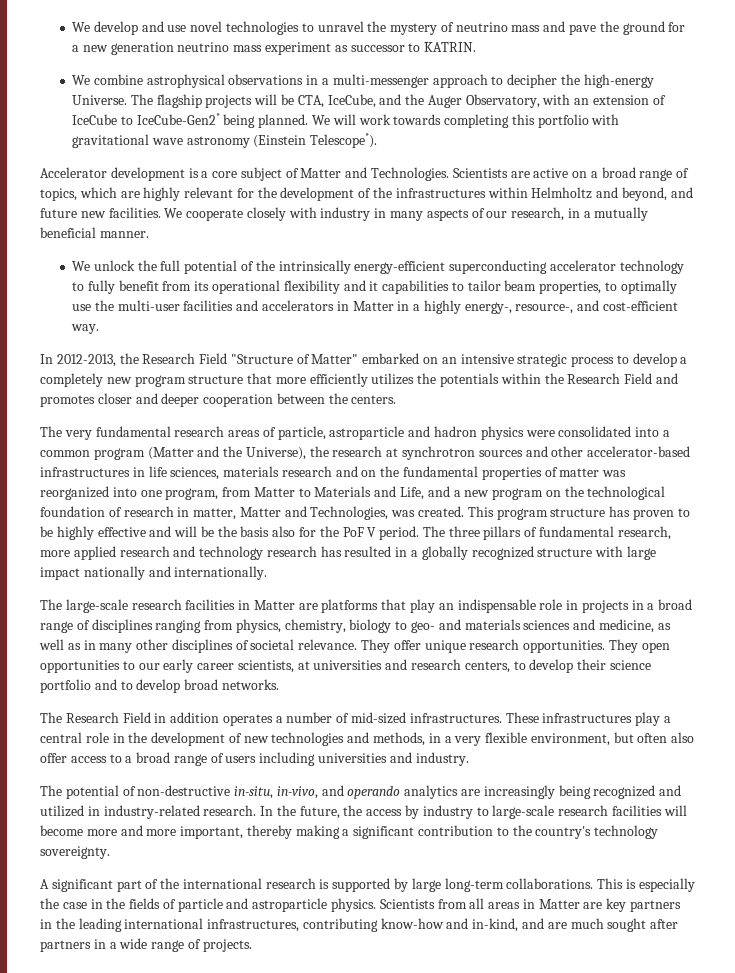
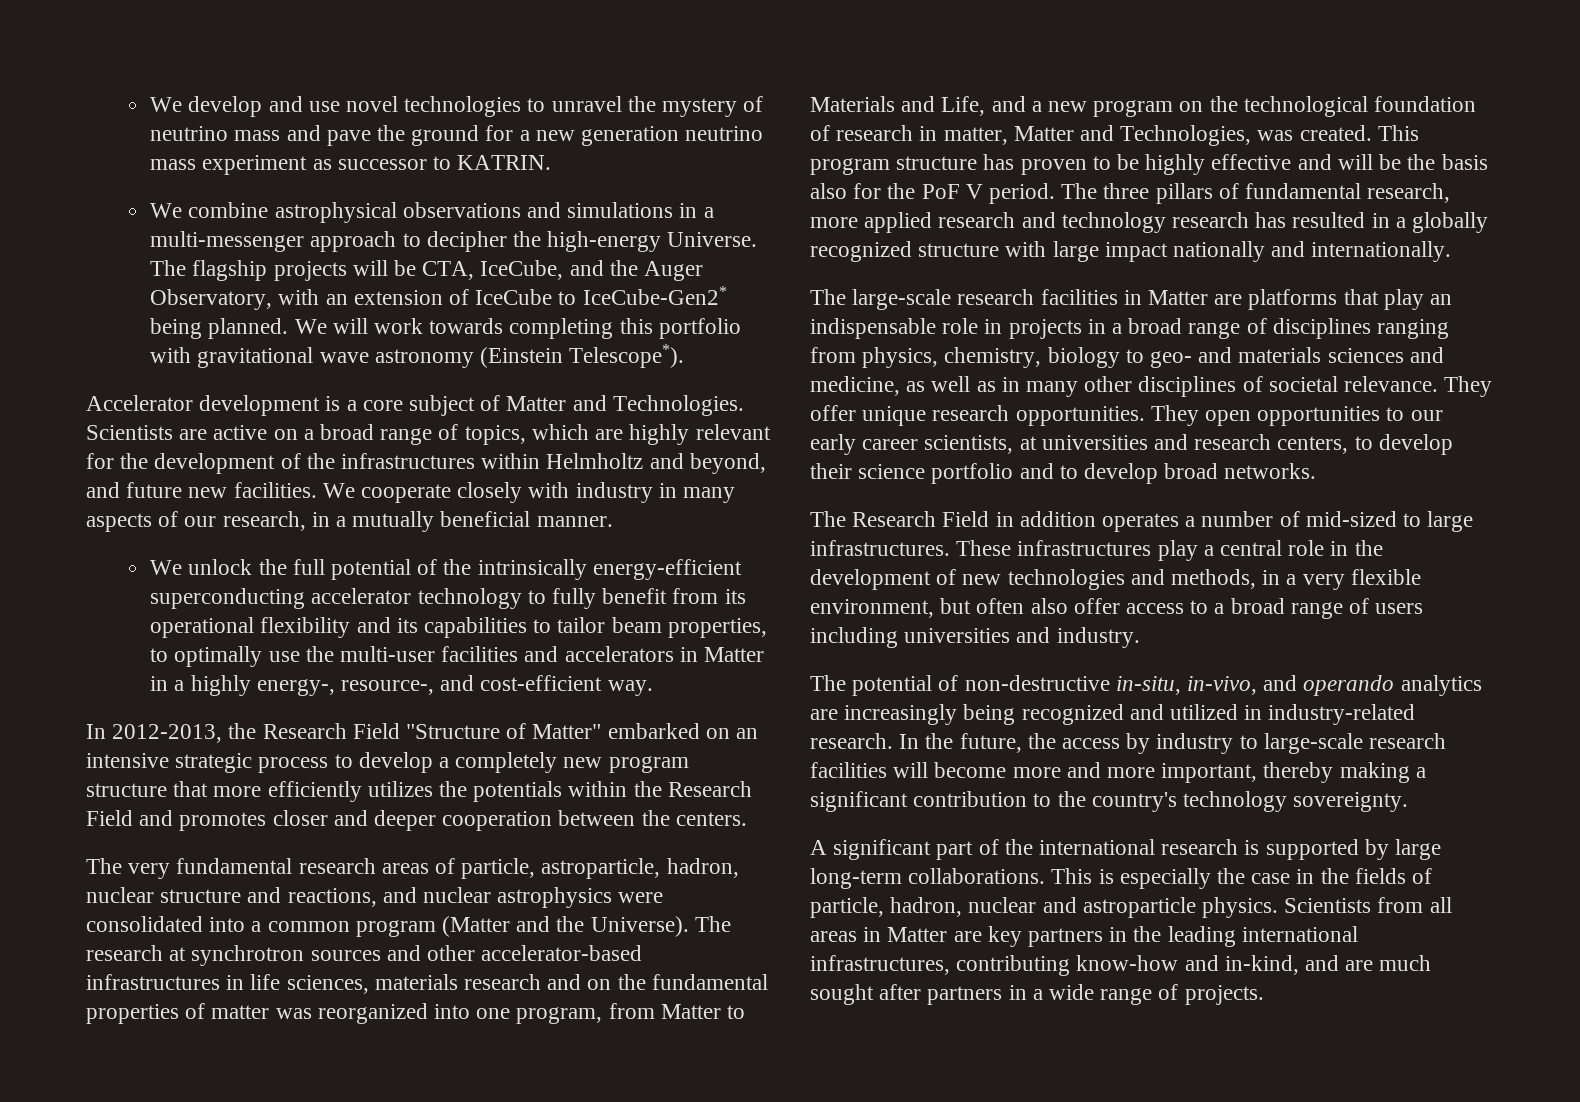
(304, 79) none -> [526,202,674,218] and simulations
[369,281,379,291] it -> [396,618,418,633] its
[329,426,524,440] astroparticle and hadron physics -> [541,858,739,879] [86,887,613,908] astroparticle, hadron, nuclear structure and reactions, and nuclear astrophysics
[245,446,329,460] Universe), the -> [590,916,731,937] Universe). The
(407, 718) none -> [1403,511,1474,532] to large
[177,898,223,912] particle -> [810,897,1037,918] particle, hadron, nuclear

